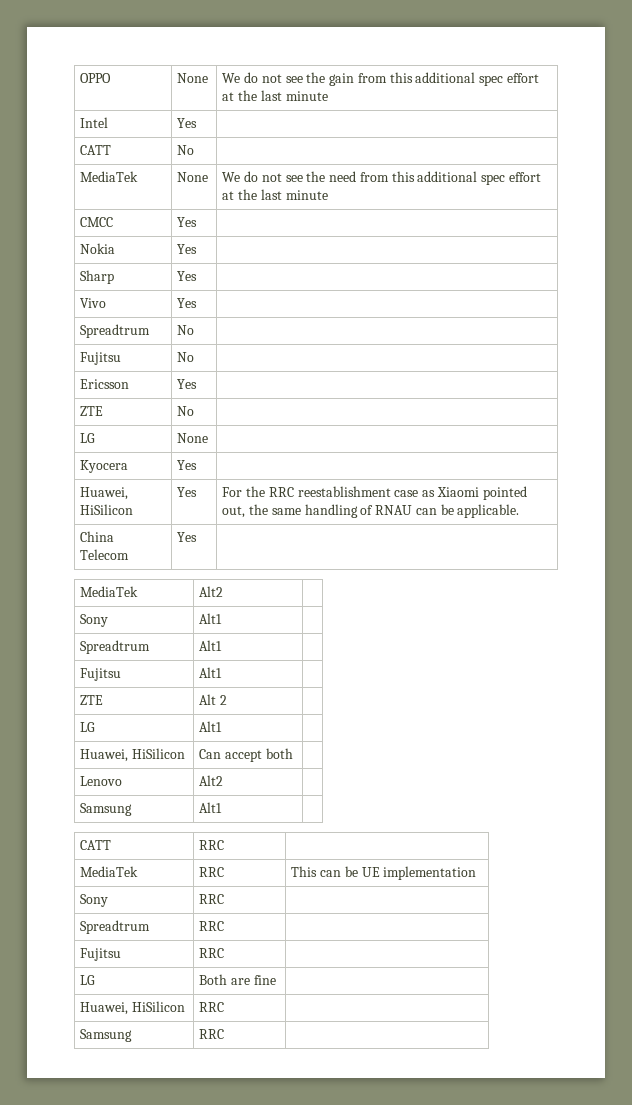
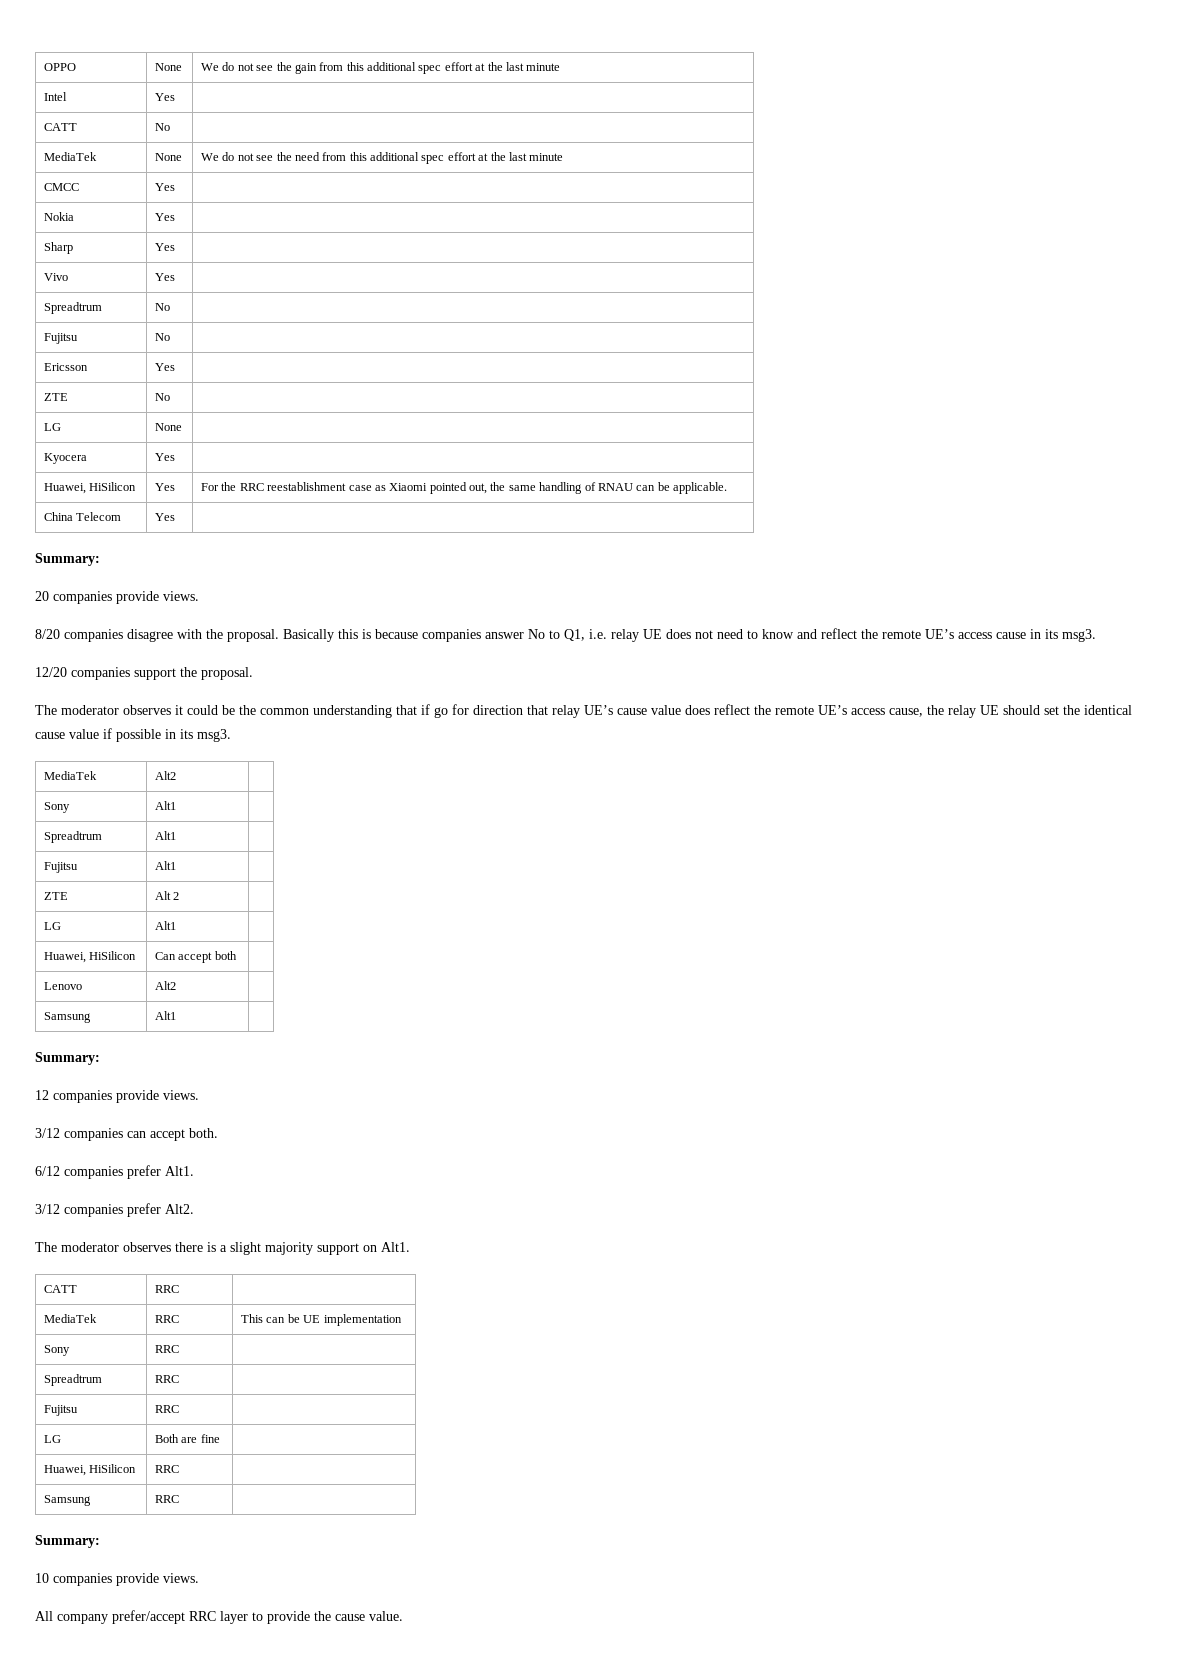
(198, 537) none -> [35,553,100,566] [35,591,199,604] [35,628,1096,642] [35,667,253,680] [35,704,1132,718] [35,728,231,742] // Summary: // 20 companies provide views. // 8/20 companies disagree with the proposal. Basically this is because companies answer No to Q1, i.e. relay UE does not need to know and reflect the remote UE’s access cause in its msg3. // 12/20 companies support the proposal. // The moderator observes it could be the common understanding that if go for direction that relay UE’s cause value does reflect the remote UE’s access cause, the relay UE should set the identical cause value if possible in its msg3.
(223, 807) none -> [35,1052,100,1065] [35,1090,199,1103] [35,1128,218,1141] [35,1165,194,1179] [35,1203,194,1217] [35,1242,410,1255] // Summary: // 12 companies provide views. // 3/12 companies can accept both. // 6/12 companies prefer Alt1. // 3/12 companies prefer Alt2. // The moderator observes there is a slight majority support on Alt1.
(225, 1034) none -> [35,1535,100,1548] [35,1573,199,1586] [35,1610,403,1624] // Summary: // 10 companies provide views. // All company prefer/accept RRC layer to provide the cause value.

